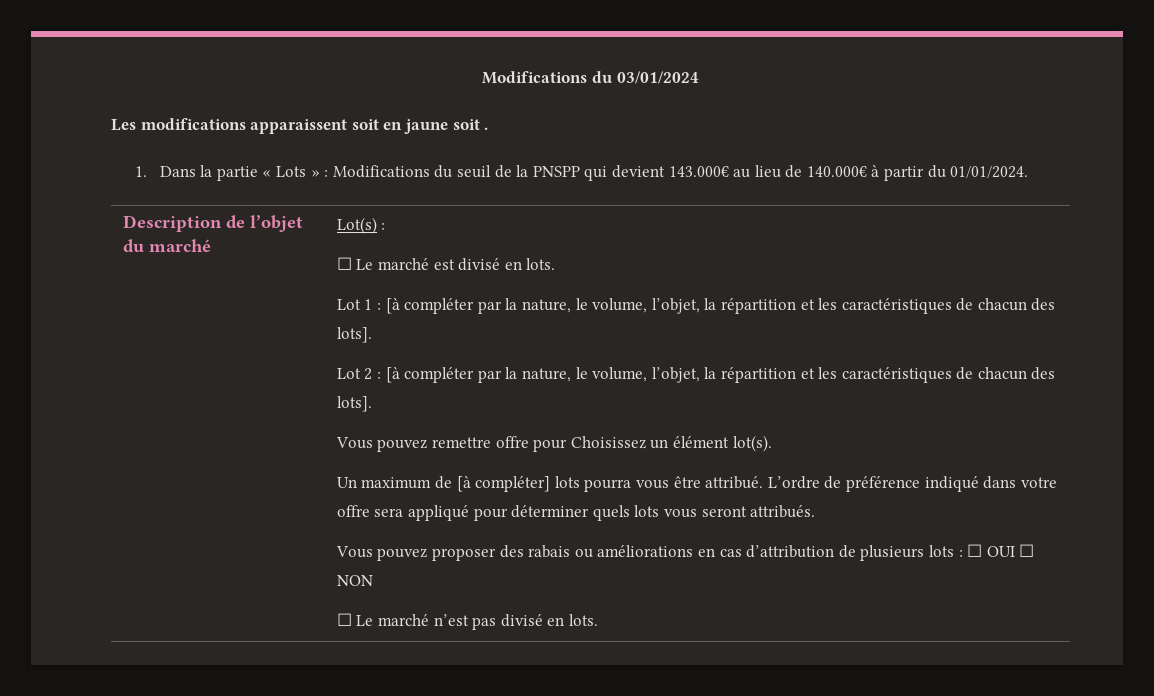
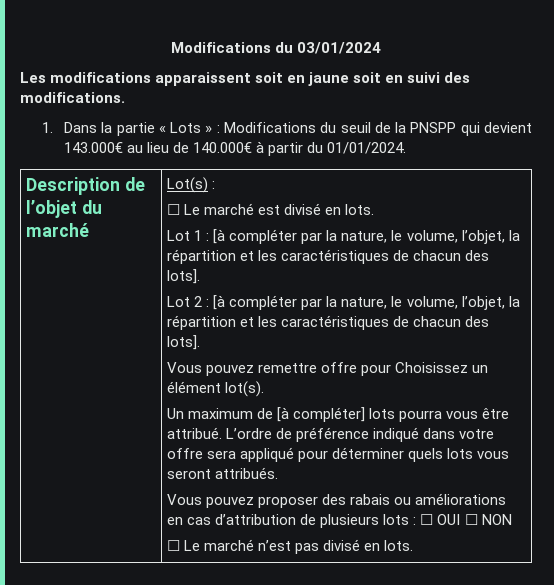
[484,127,489,130] . -> [385,72,471,83] [20,92,125,103] en suivi des modifications.

